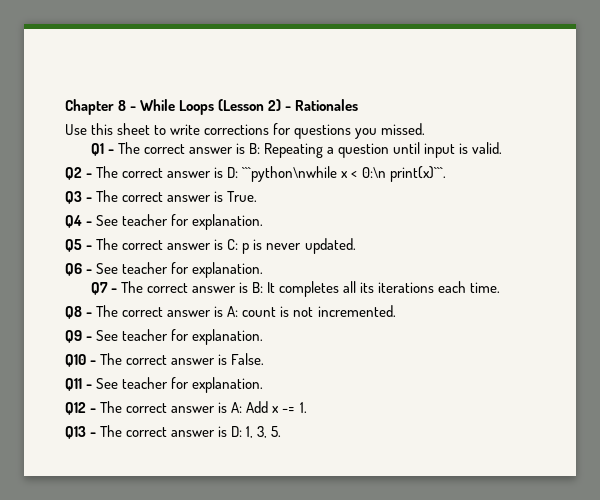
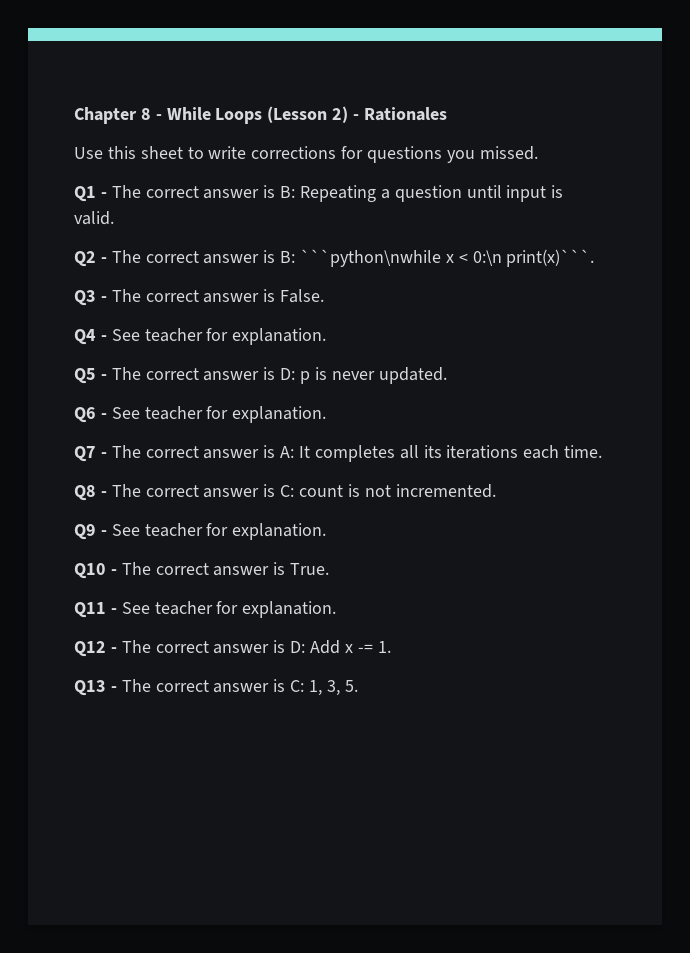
[227,167,239,178] D: -> [280,251,296,263] B:
[227,191,258,202] True. -> [280,289,325,303] False.
[227,239,239,250] C: -> [280,368,296,380] D:
[252,282,264,293] B: -> [280,446,295,458] A:
[227,306,239,317] A: -> [280,485,295,497] C:
[231,353,265,365] False. -> [290,563,330,575] True.
[231,402,243,413] A: -> [290,641,306,653] D:
[231,426,243,437] D: -> [290,680,305,692] C:

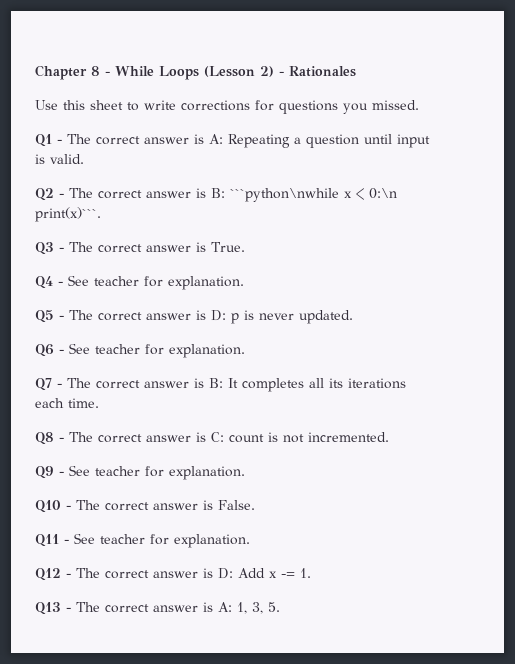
[280,186,296,198] B: -> [209,134,223,144] A:
[280,289,325,303] False. -> [211,242,245,252] True.
[280,446,295,458] A: -> [209,378,223,388] B:
[290,563,330,575] True. -> [218,500,255,510] False.
[290,680,305,692] C: -> [218,602,232,612] A:

